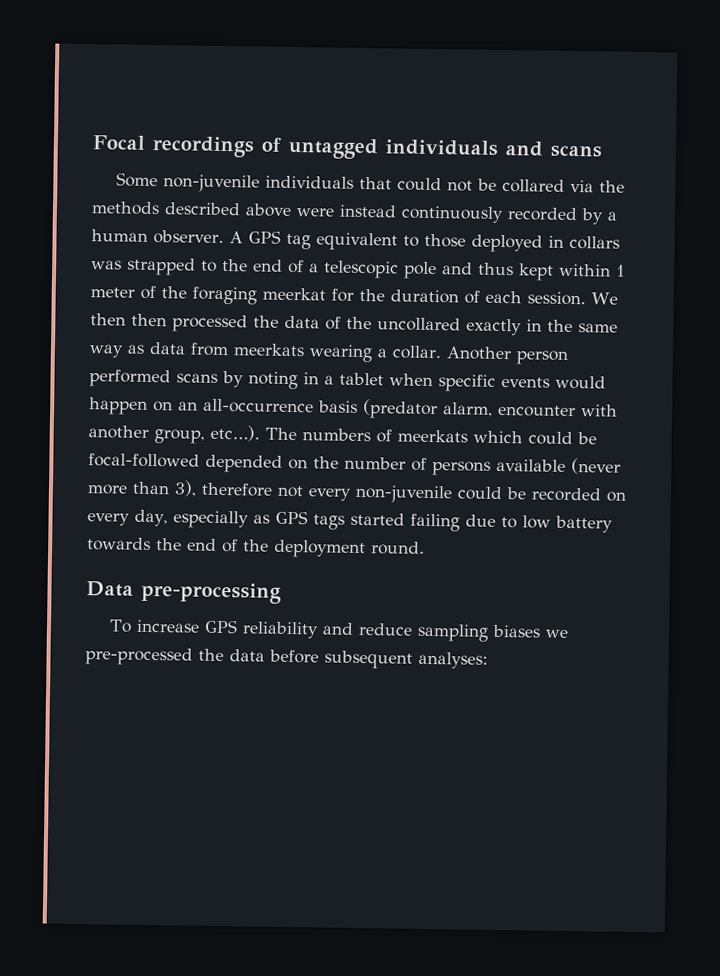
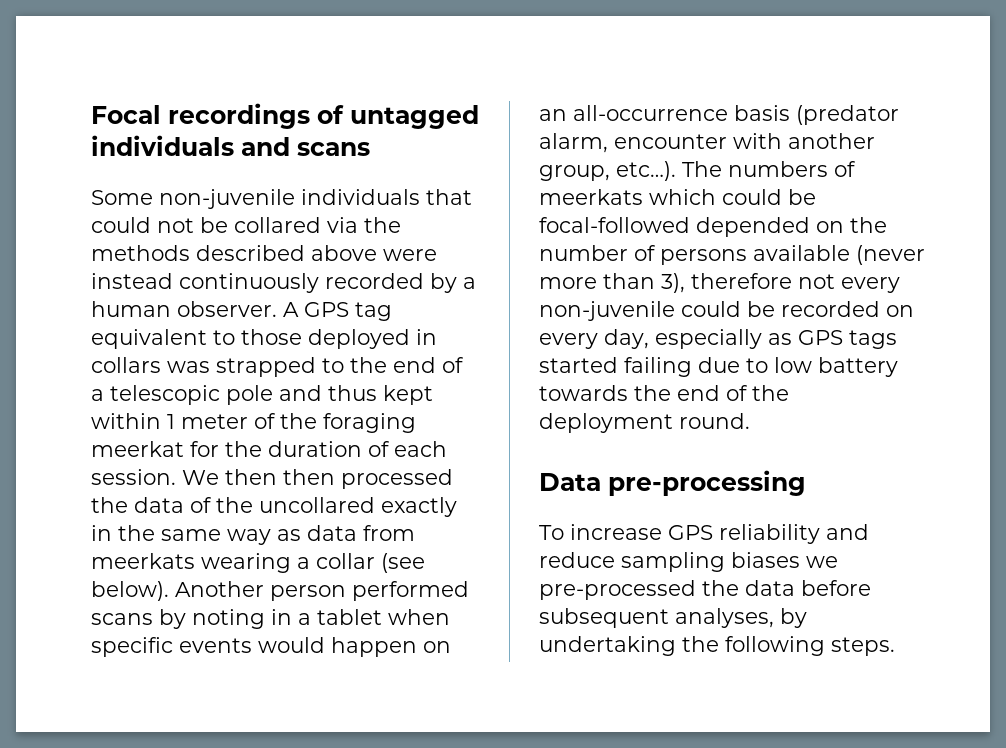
[392,345,442,360] collar. -> [316,553,425,573] [91,581,169,601] collar (see below).
[418,651,488,669] analyses: -> [675,608,807,628] [539,636,895,656] analyses, by undertaking the following steps.

